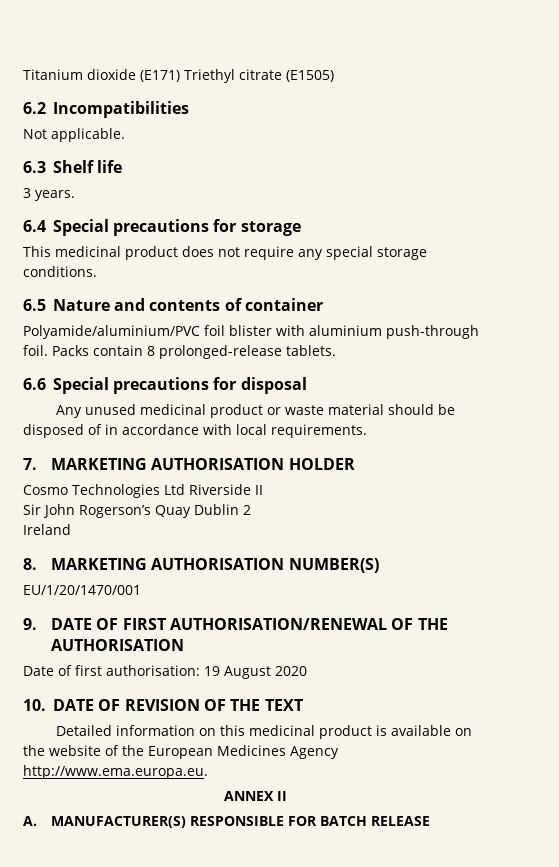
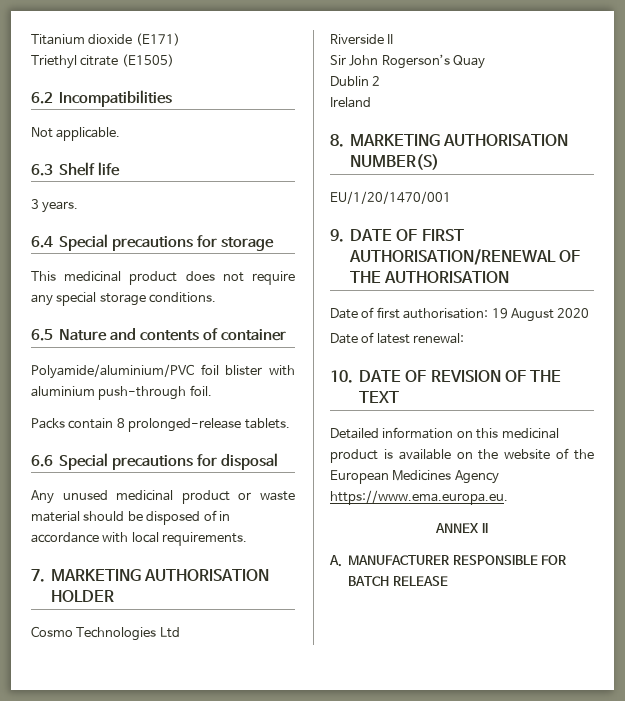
(180, 76) none -> (180, 39) //
(48, 350) none -> (212, 390) //
(185, 489) none -> (180, 632) //
(191, 511) none -> (486, 62) //
(307, 671) none -> [330,332,465,344] // Date of latest renewal:
[23,765,208,779] http://www.ema.europa.eu. -> [330,490,508,505] https://www.ema.europa.eu.
[50,816,186,828] MANUFACTURER(S) -> [348,555,450,565] MANUFACTURER

